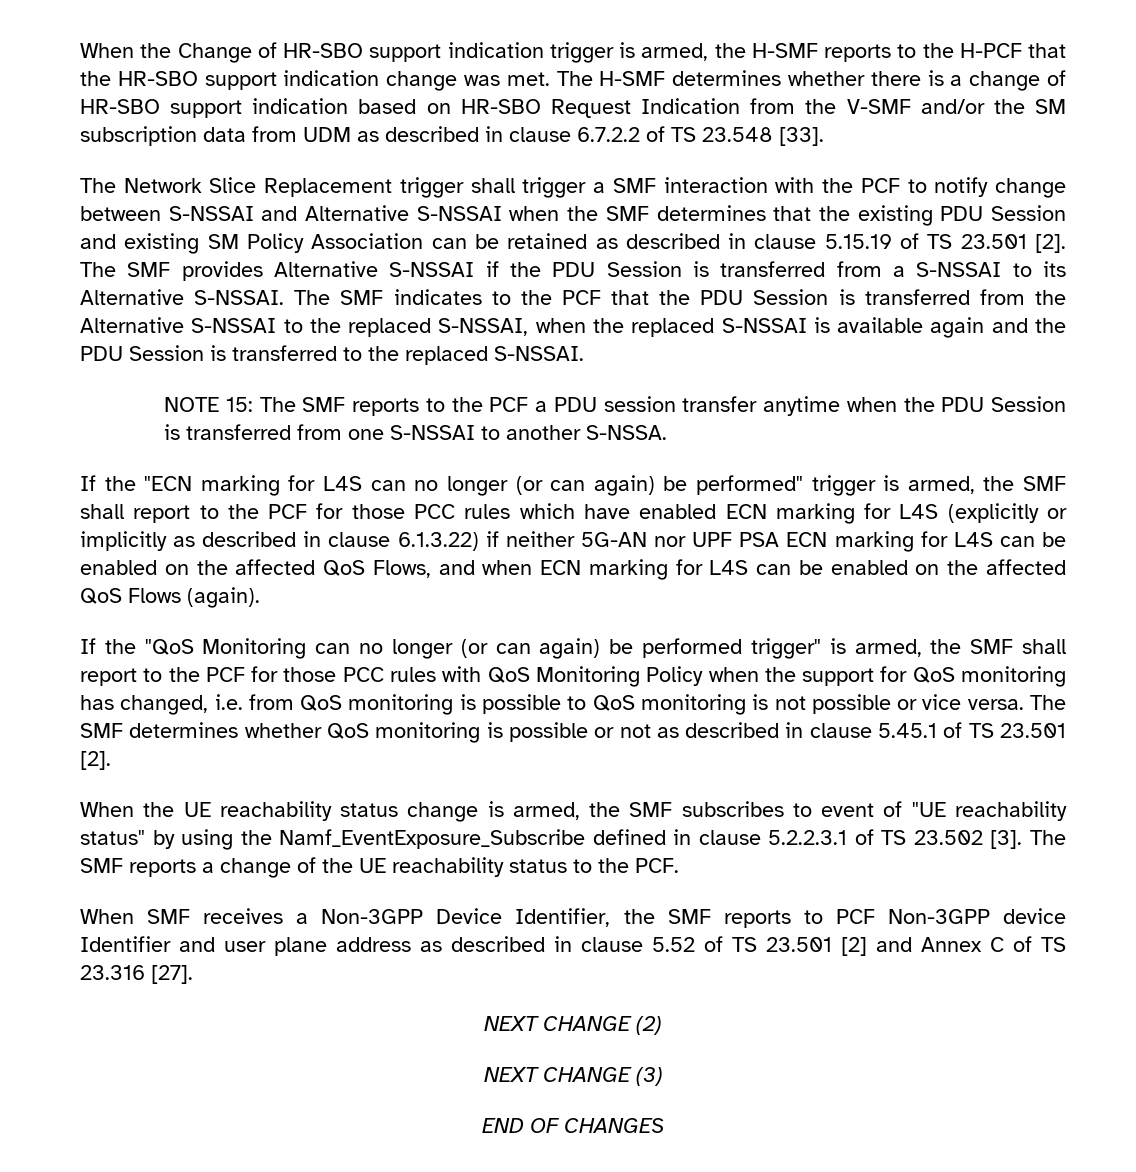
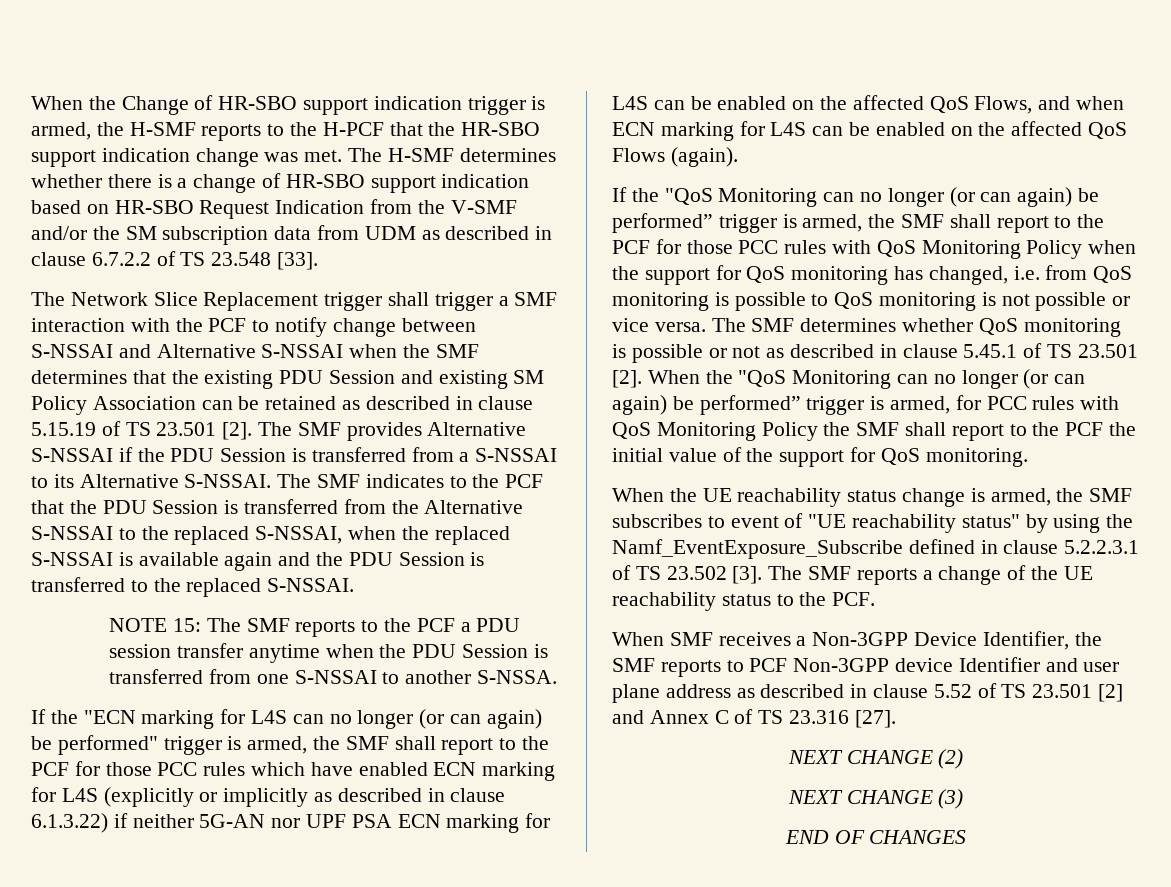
[642,638,821,659] performed trigger" -> [612,213,777,233] performed” trigger
(111, 760) none -> [647,369,1086,389] [612,395,1120,415] [612,422,1137,441] [612,447,1028,467] When the "QoS Monitoring can no longer (or can again) be performed” trigger is armed, for PCC rules with QoS Monitoring Policy the SMF shall report to the PCF the initial value of the support for QoS monitoring.

